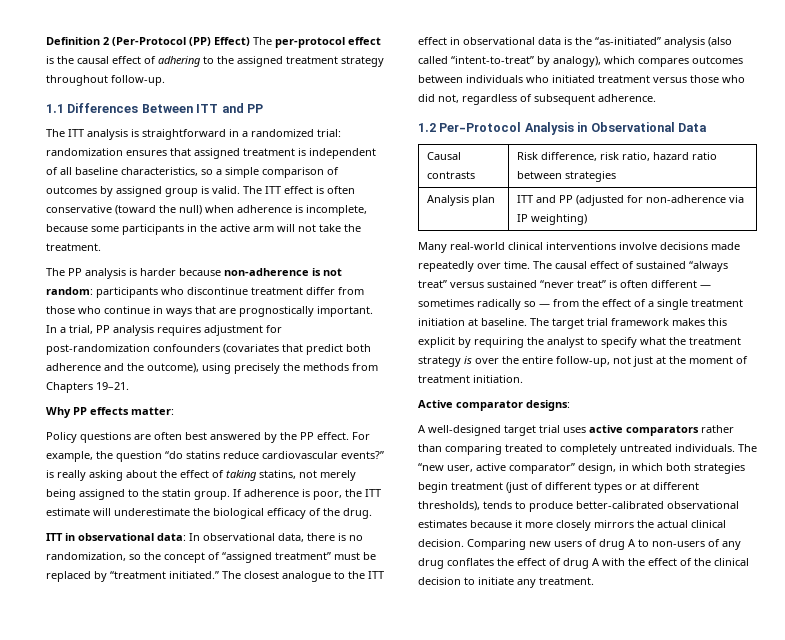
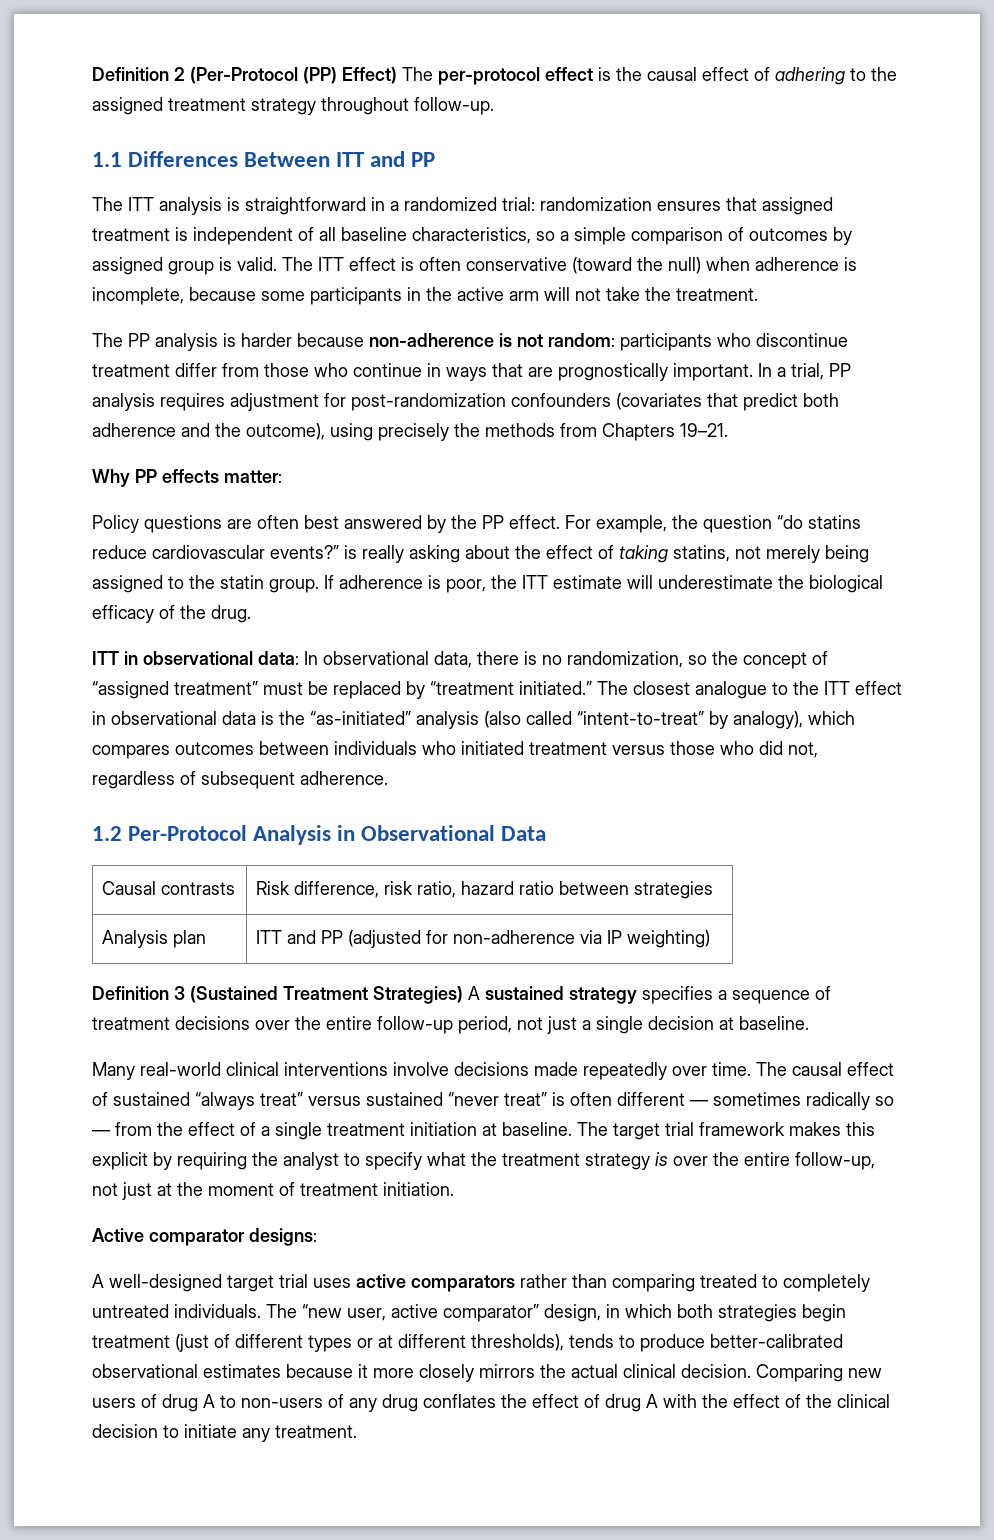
(587, 219) none -> [92,986,831,1004] [92,1016,809,1034] // Definition 3 (Sustained Treatment Strategies) A sustained strategy specifies a sequence of treatment decisions over the entire follow-up period, not just a single decision at baseline.

